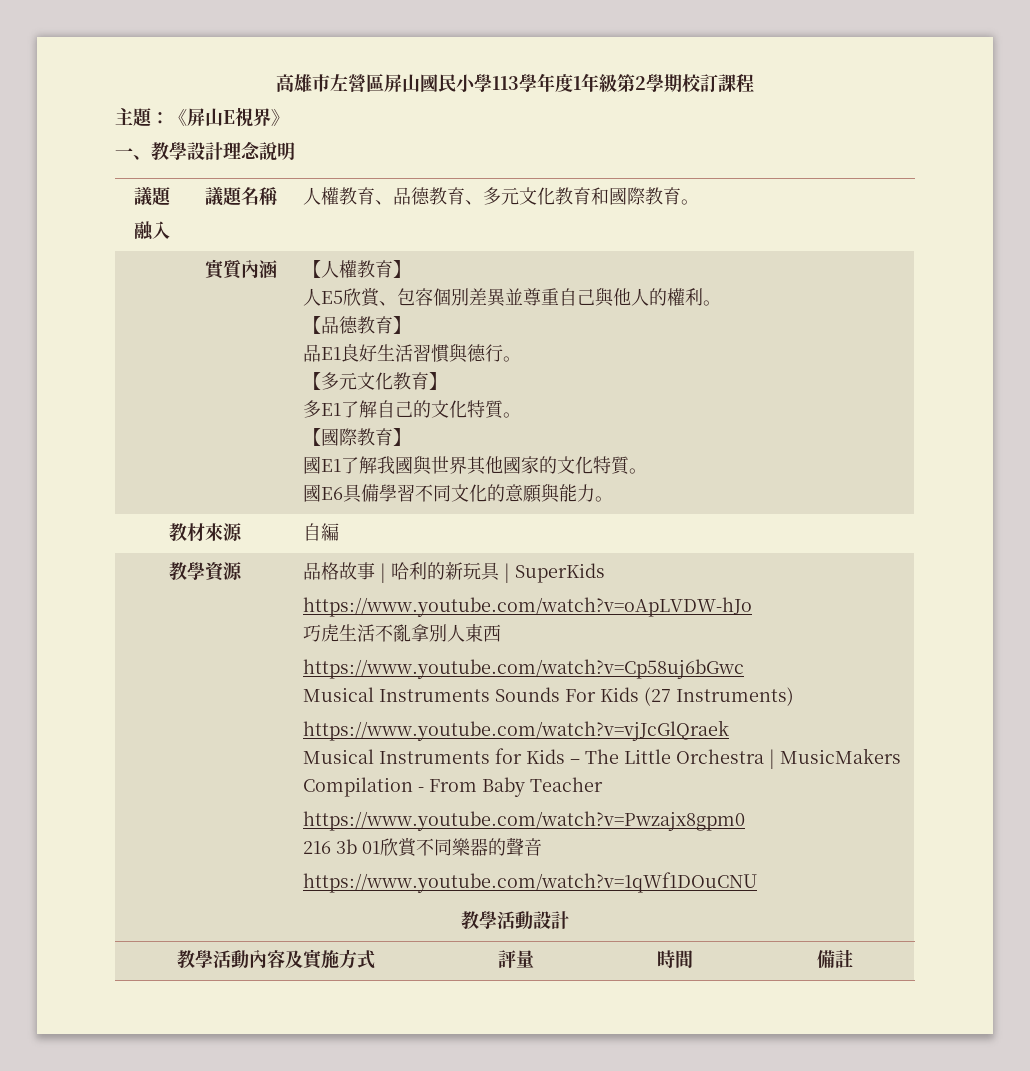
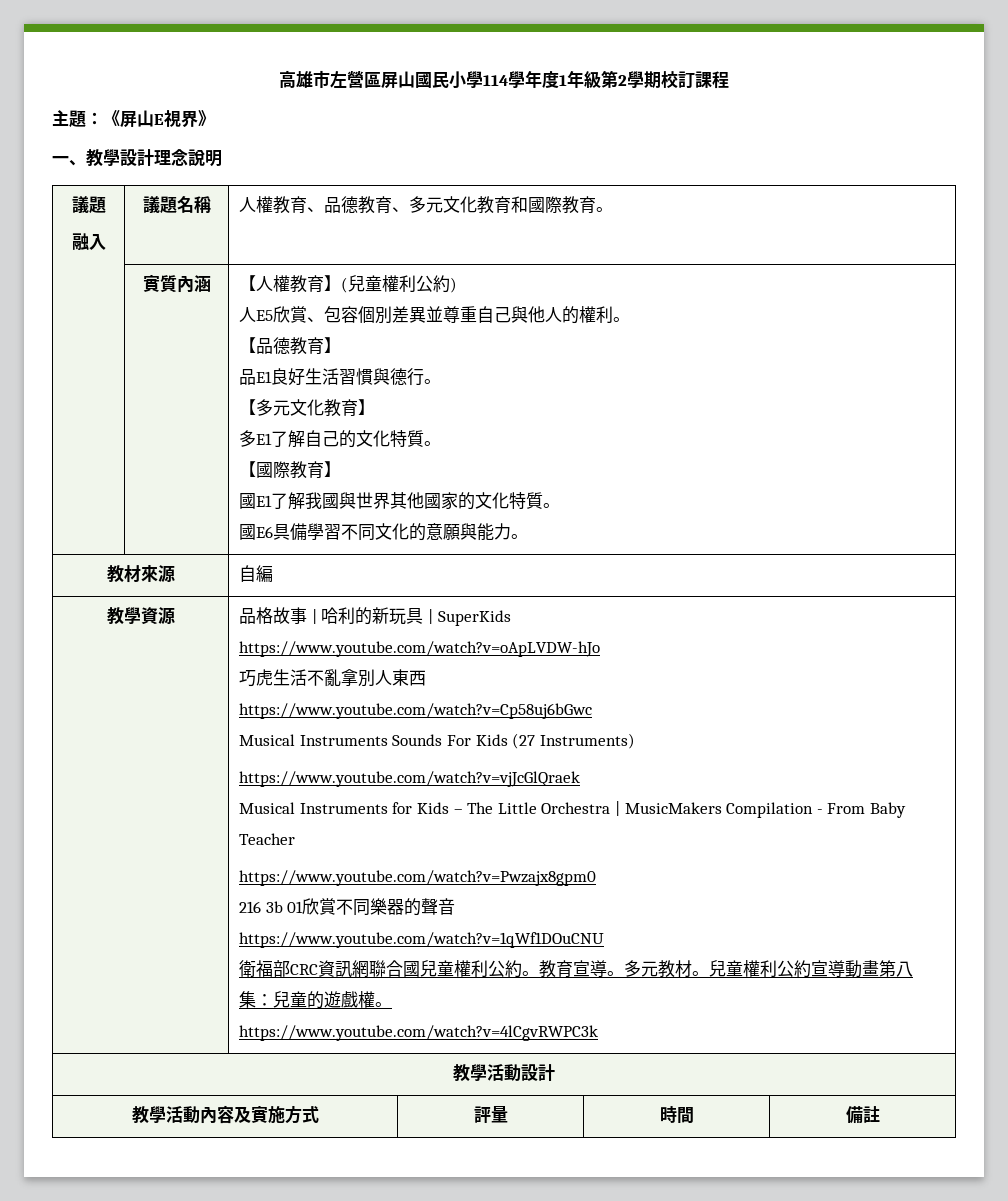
[492,76,519,90] 113 -> [483,75,508,86] 114
(411, 269) none -> [341,275,458,293] (兒童權利公約)
(757, 882) none -> [239,960,914,978] [239,991,393,1009] [239,1025,599,1041] // 衛福部CRC資訊網聯合國兒童權利公約。教育宣導。多元教材。兒童權利公約宣導動畫第八集：兒童的遊戲權。 // https://www.youtube.com/watch?v=4lCgvRWPC3k

